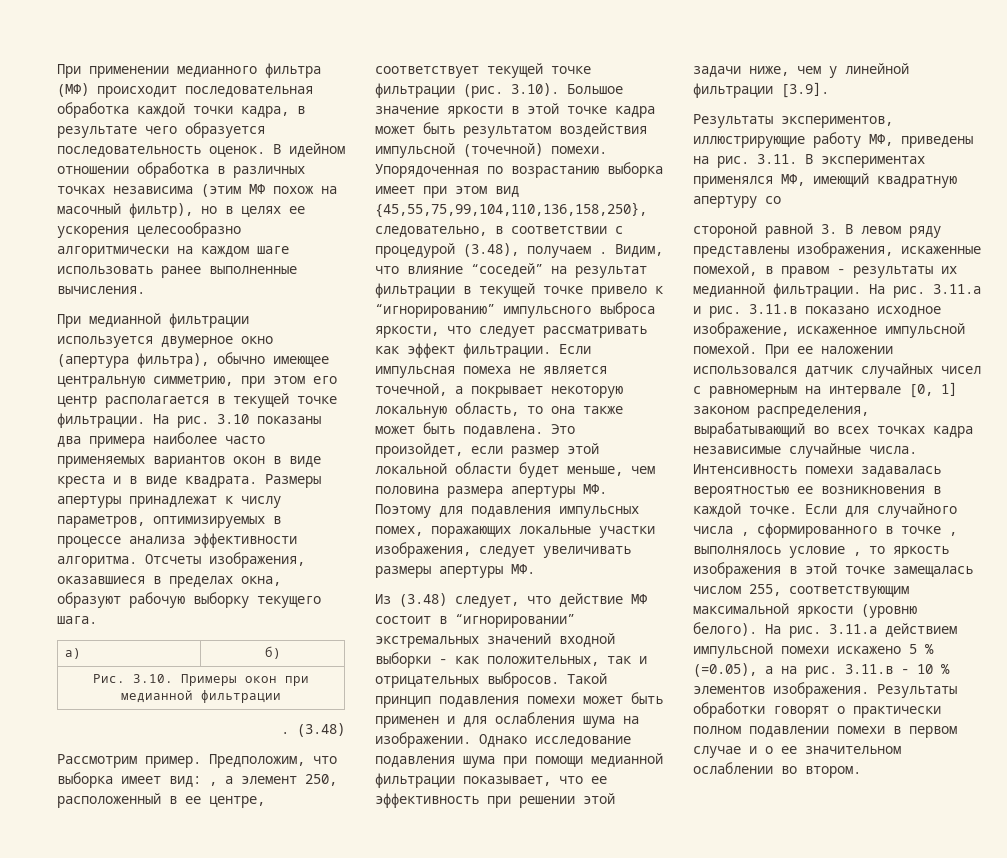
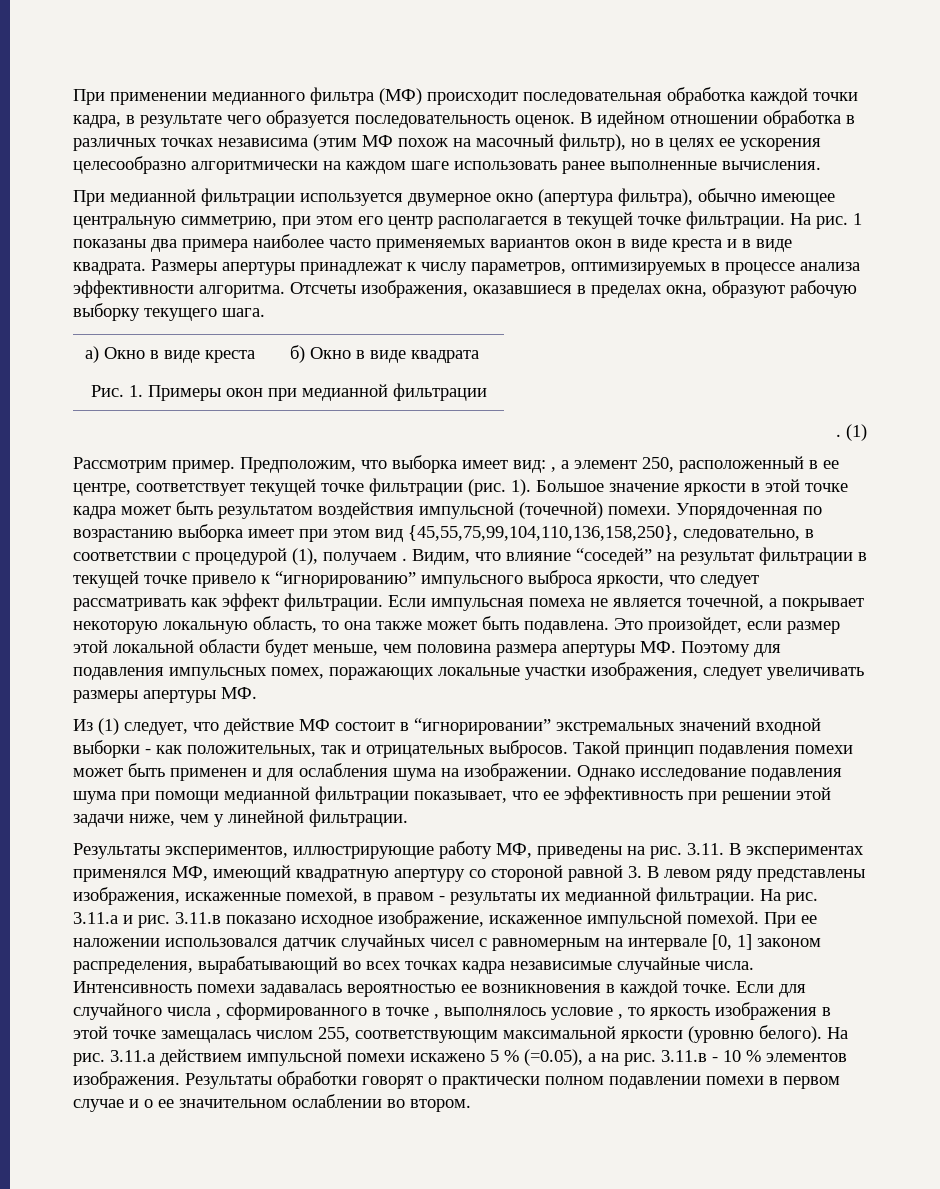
[217,414,249,424] 3.10 -> [853,213,862,225] 1
[264,646,281,659] | б) -> [104,347,256,363] [290,345,480,363] Окно в виде креста | б) Окно в виде квадрата
[133,674,173,683] 3.10. -> [128,385,143,397] 1.
[297,723,345,737] (3.48) -> [846,424,867,441] (1)
[511,83,559,96] 3.10). -> [511,479,531,496] 1).
[463,243,519,257] (3.48), -> [292,548,318,565] (1),
[399,593,447,607] (3.48) -> [98,718,119,735] (1)
[693,82,829,98] фильтрации [3.9]. -> [309,809,408,827] фильтрации.
(781, 200) // -> (486, 873) none

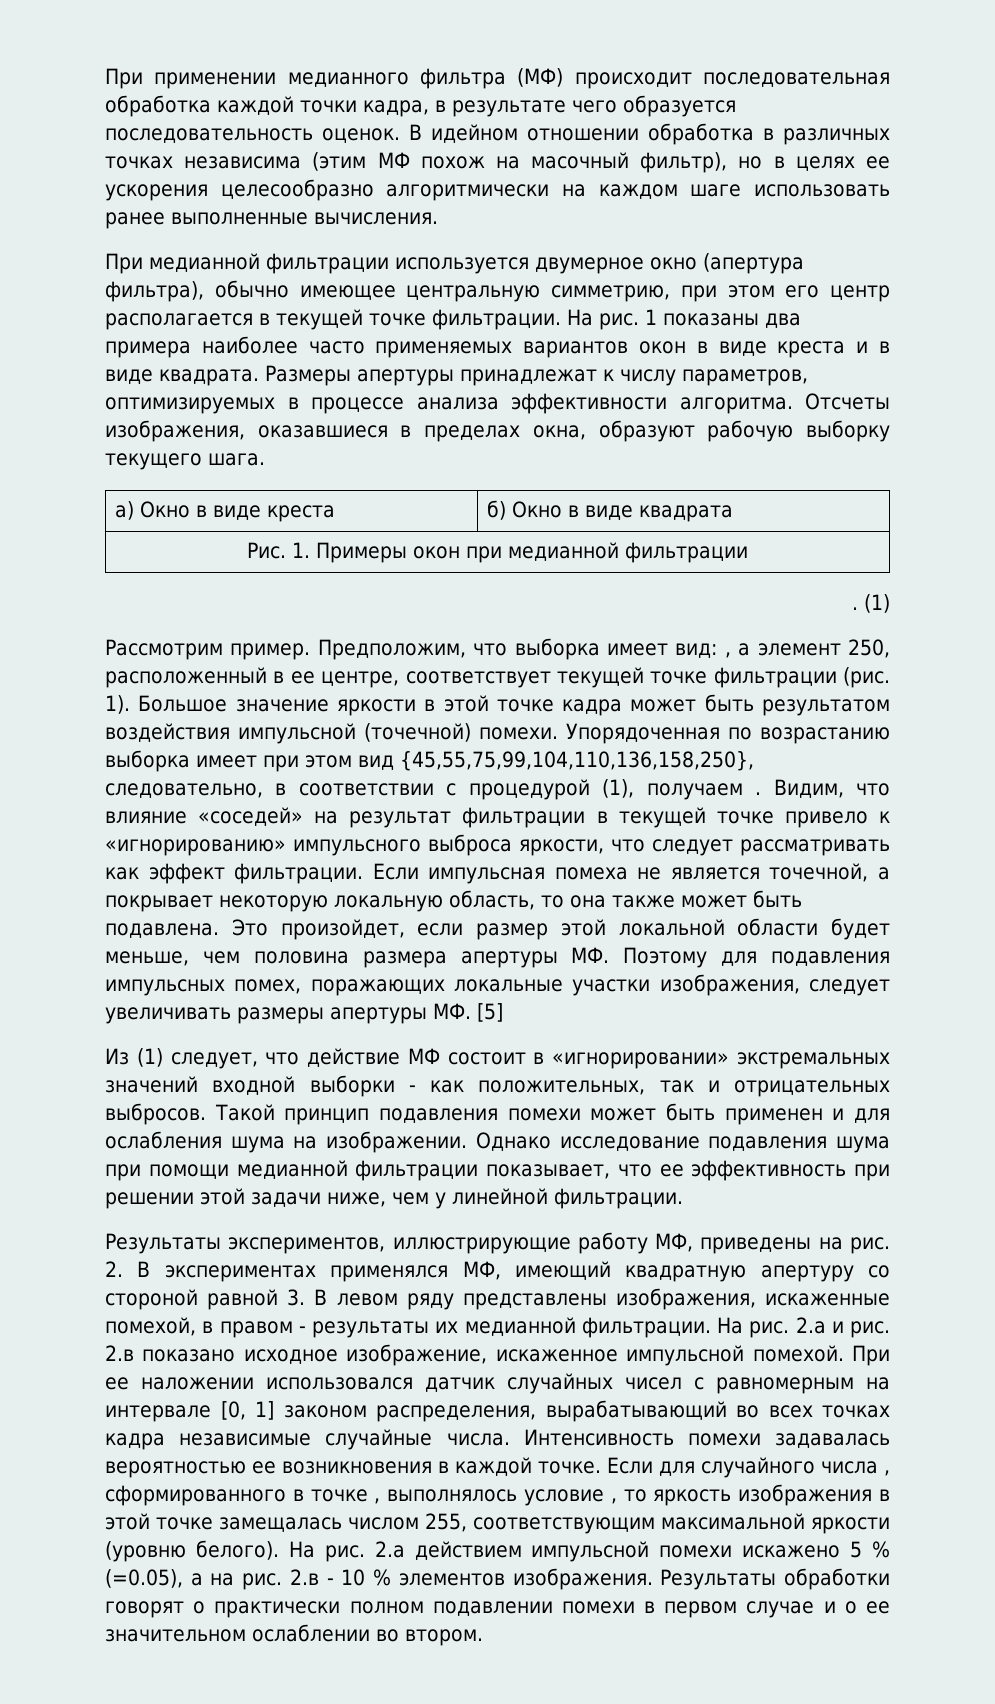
[576,548,652,565] “соседей” -> [198,807,304,826] «соседей»
[275,571,416,588] “игнорированию” -> [105,839,286,856] «игнорированию»
(257, 693) none -> [477,1003,503,1022] [5]
[414,718,551,735] “игнорировании” -> [552,1052,730,1069] «игнорировании»
[687,843,724,855] 3.11. -> [105,1261,123,1277] 2.
[73,912,118,924] 3.11.а -> [795,1317,826,1334] 2.а
[175,912,221,924] 3.11.в -> [105,1345,134,1361] 2.в
[110,1050,155,1062] 3.11.а -> [374,1541,405,1558] 2.а
[661,1050,707,1062] 3.11.в -> [289,1569,319,1585] 2.в

